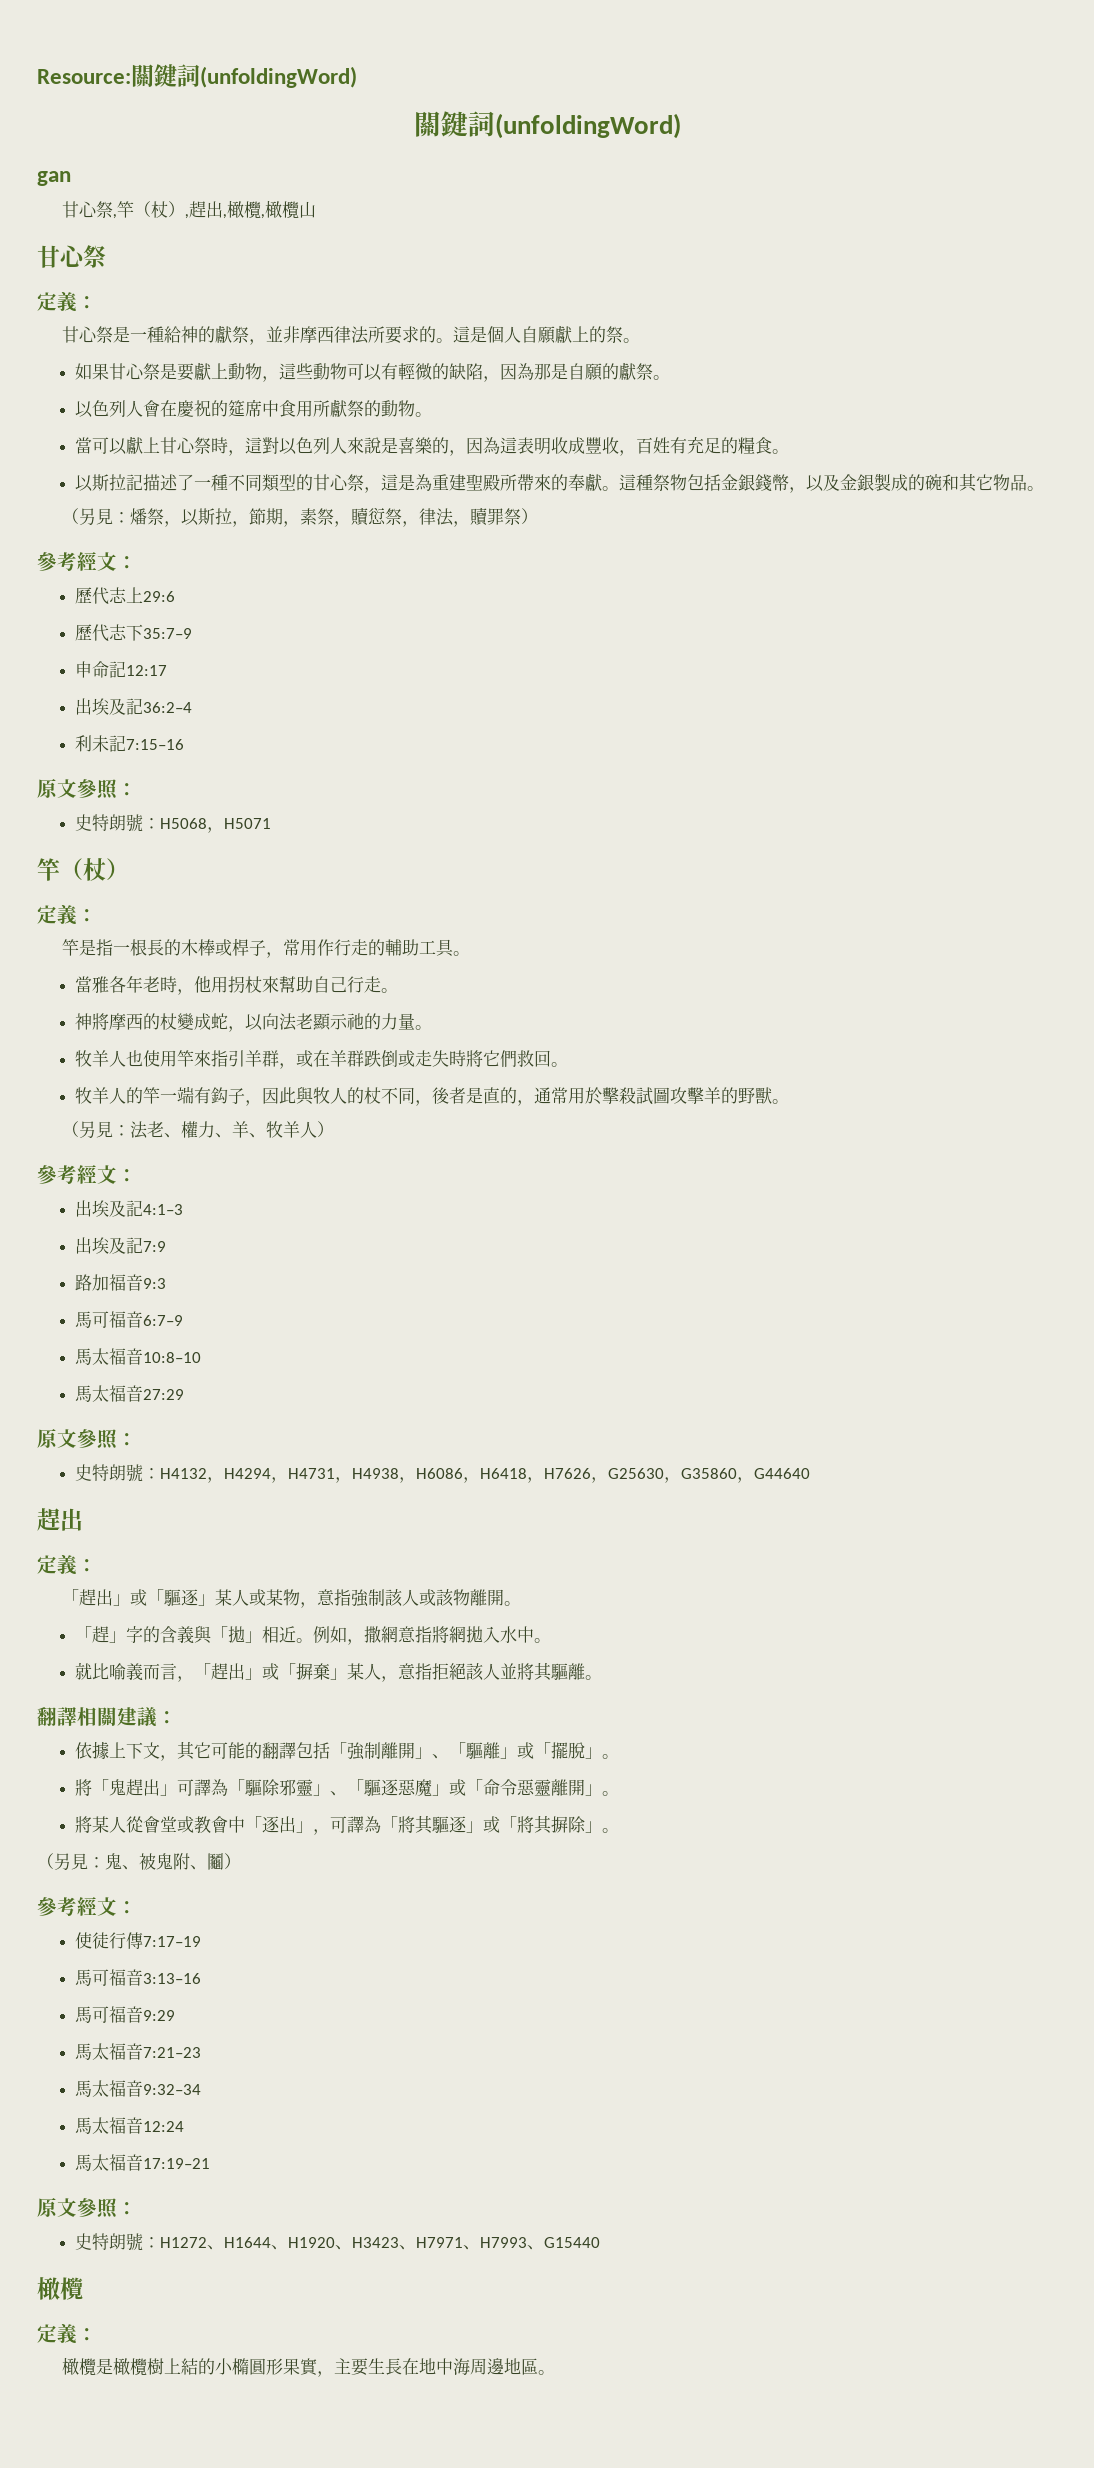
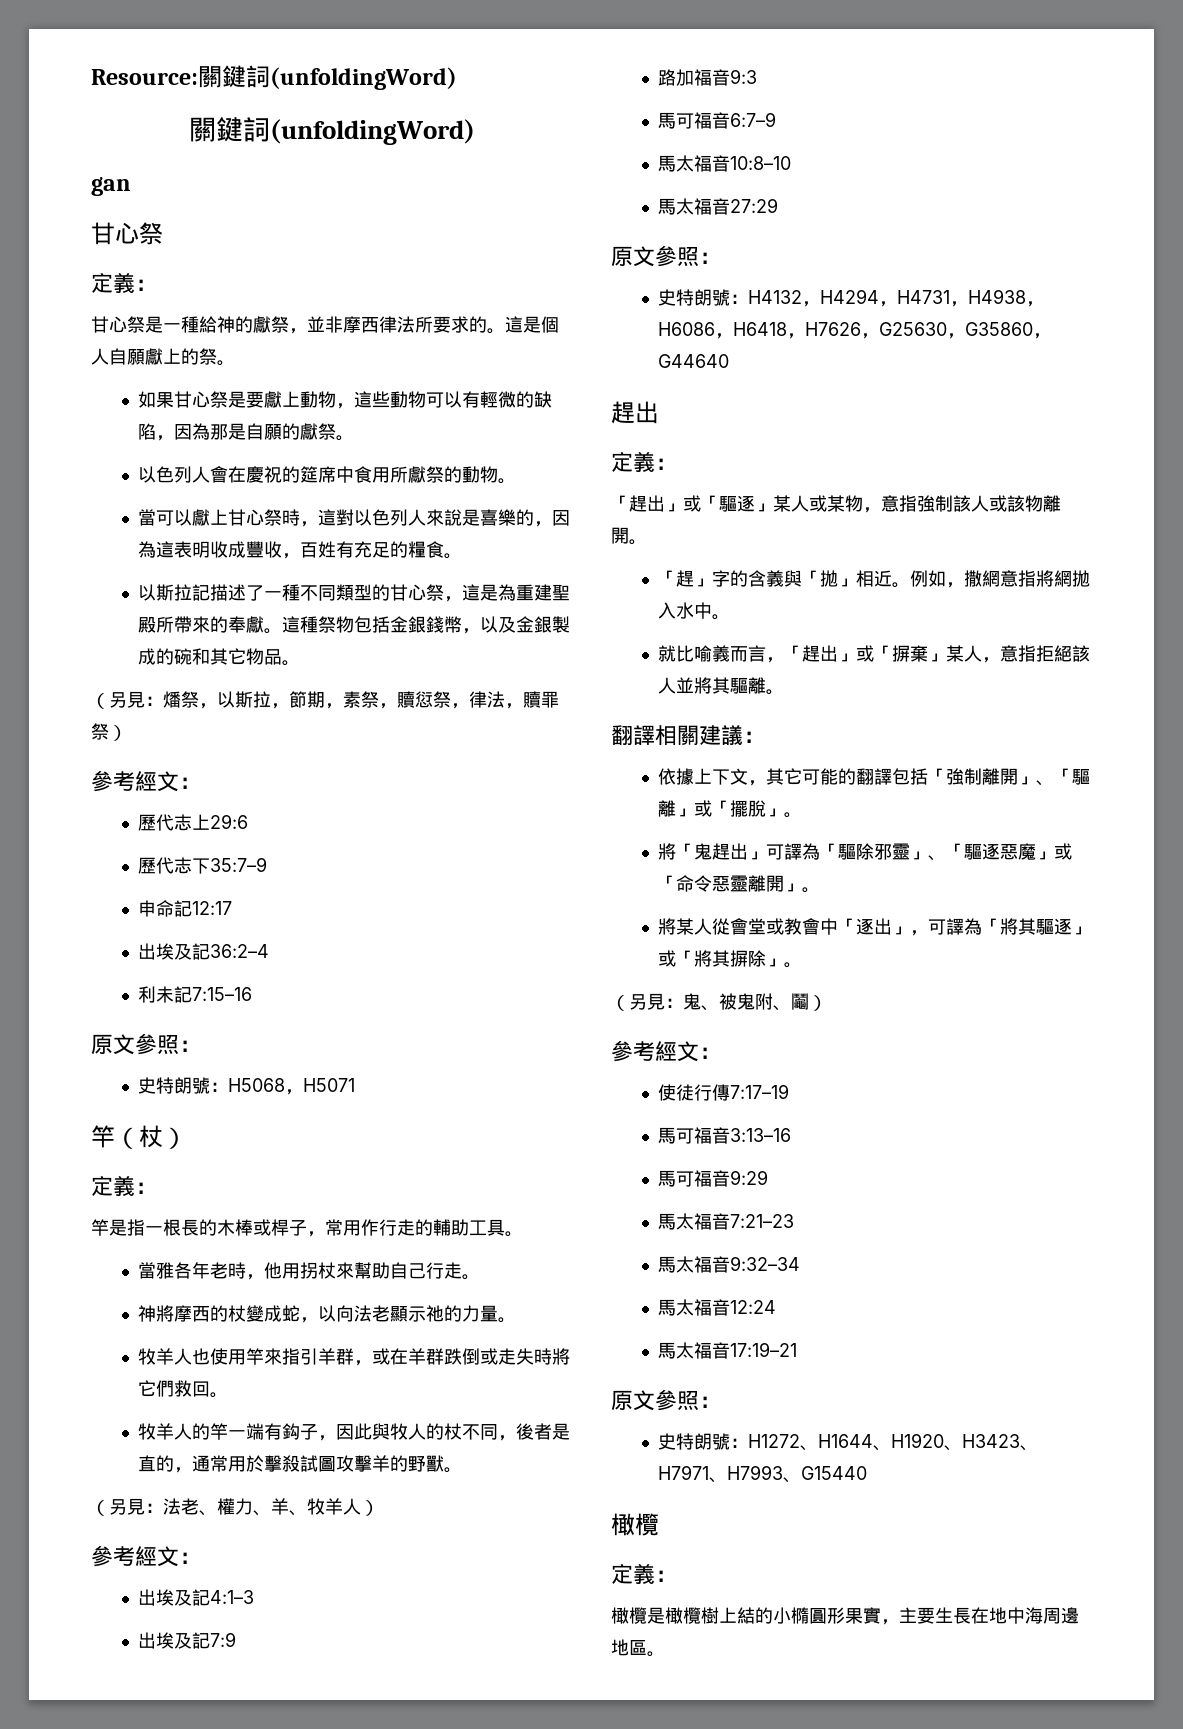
[62,200,317,219] // 甘心祭,竿（杖）,趕出,橄欖,橄欖山 -> (131, 186) none

